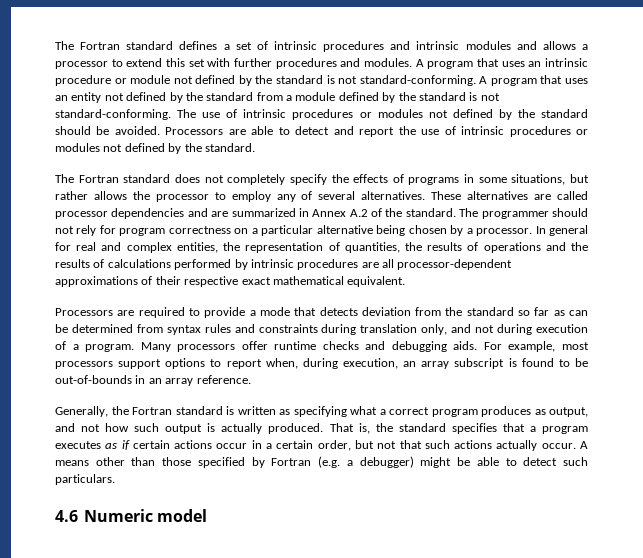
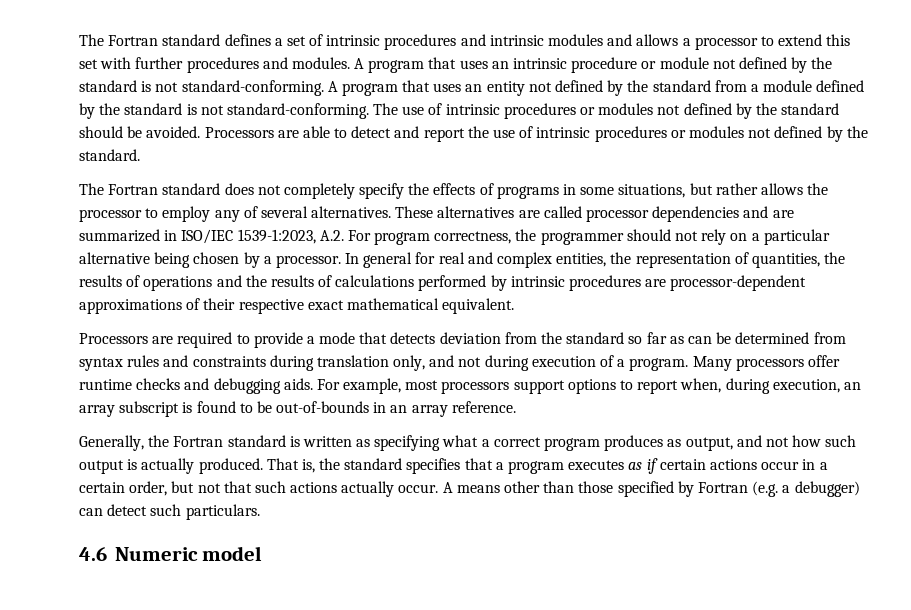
[312,208,479,217] Annex A.2 of the standard. The -> [181,229,537,245] ISO/IEC 1539-1:2023, A.2. For program correctness, the
[99,225,231,236] for program correctness -> (727, 237) none
[382,259,394,268] all -> (667, 283) none
[420,457,517,468] might be able to -> [79,508,103,516] can

